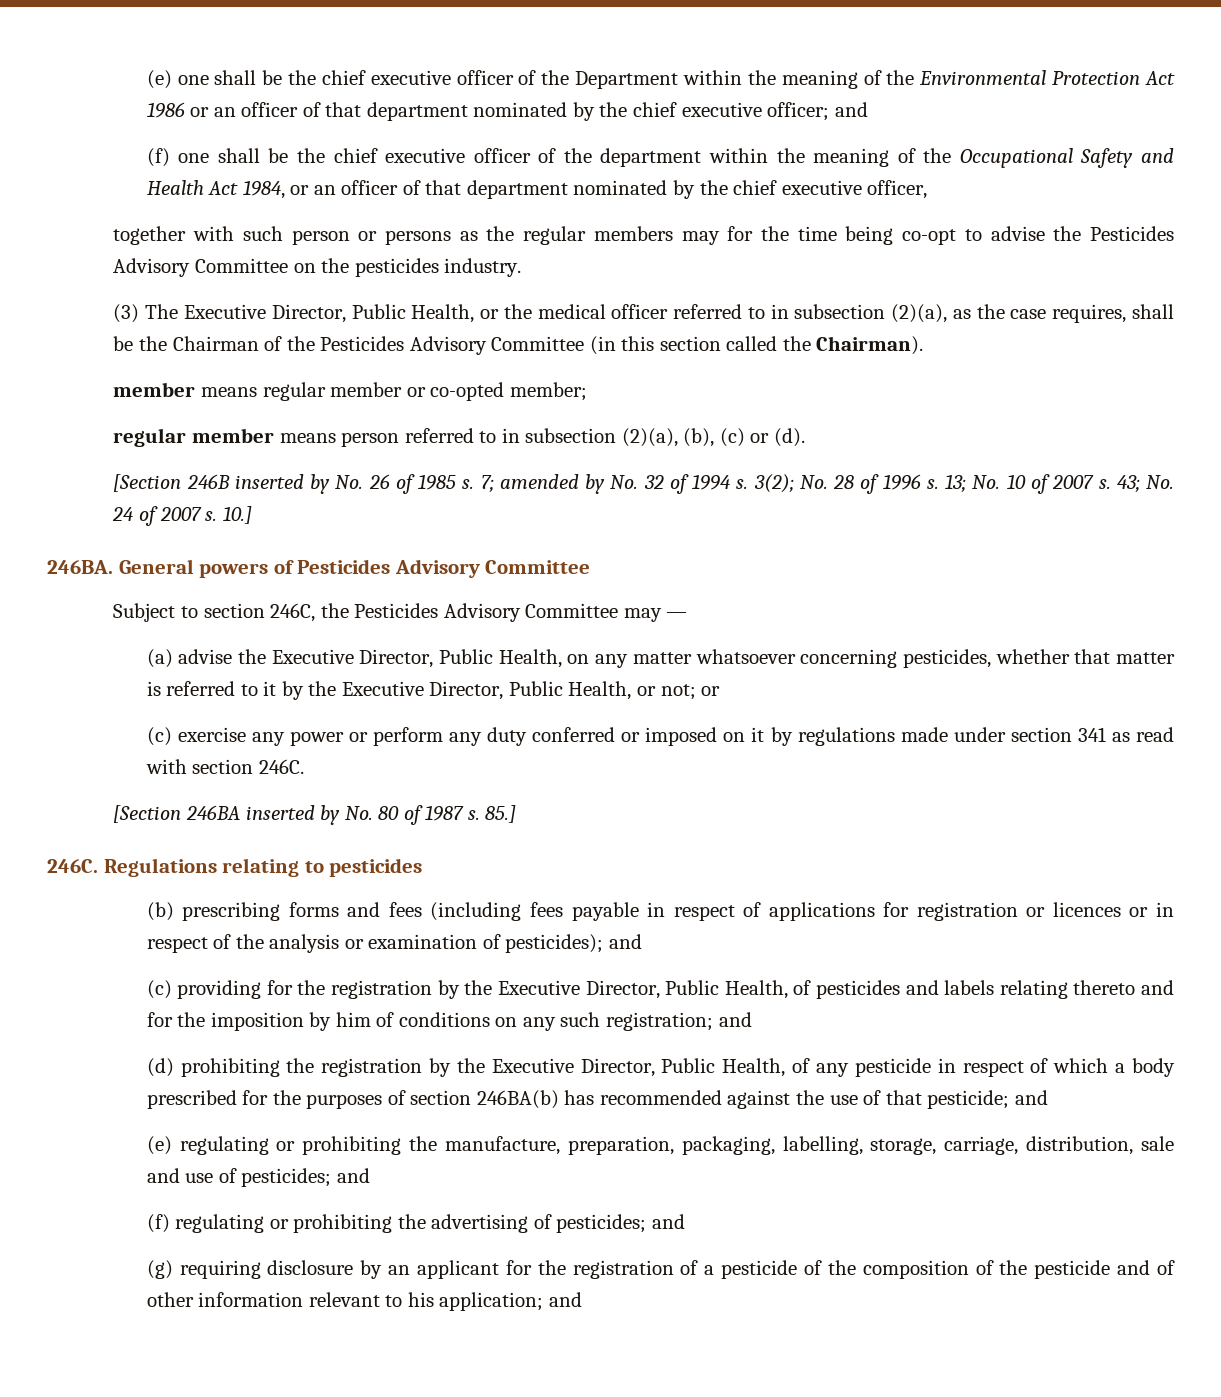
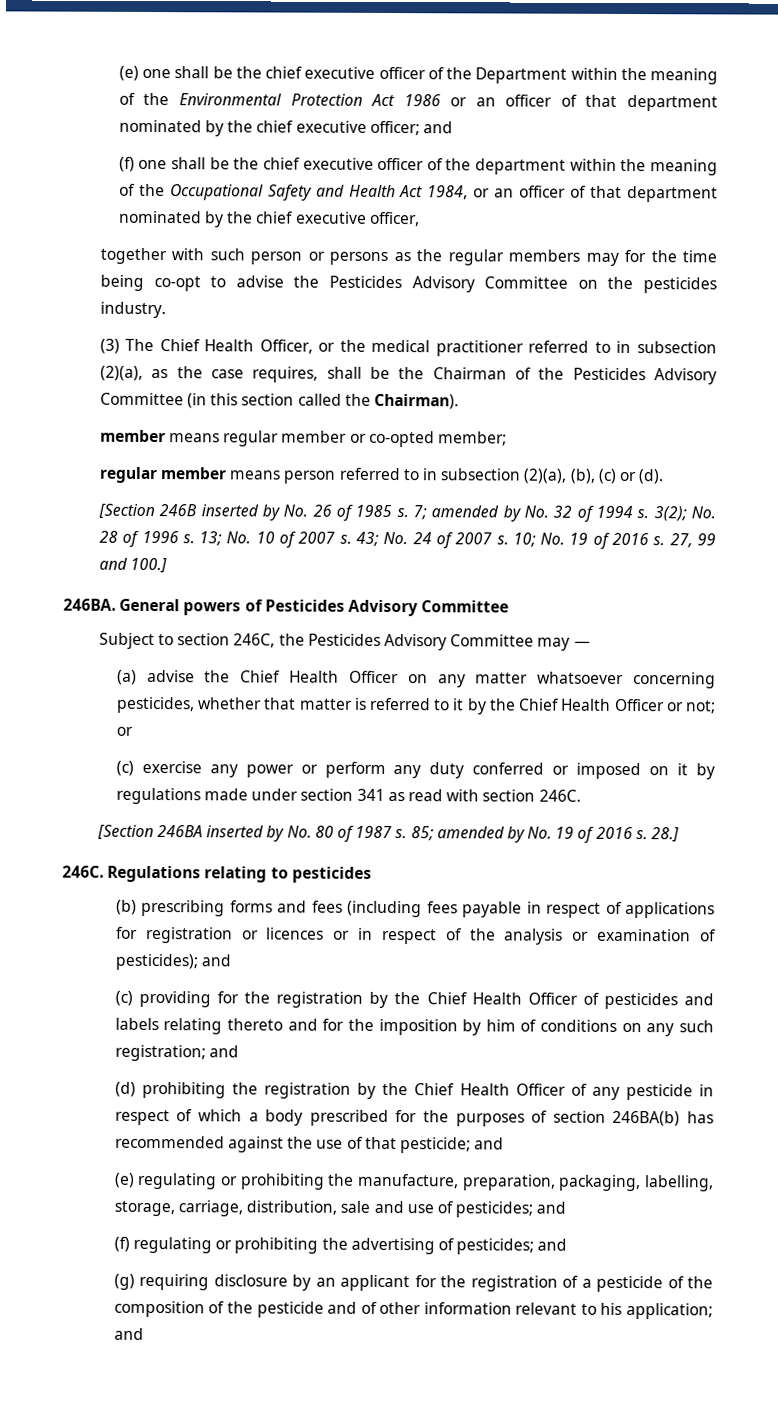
[183,304,475,323] Executive Director, Public Health, -> [159,339,313,354] Chief Health Officer,
[611,304,669,319] officer -> [435,340,524,357] practitioner
[222,506,252,524] 10.] -> [512,532,717,549] [98,557,168,574] 10; No. 19 of 2016 s. 27, 99 and 100.]
[271,649,562,668] Executive Director, Public Health, -> [240,670,399,684] Chief Health Officer
[341,681,632,700] Executive Director, Public Health, -> [519,698,665,712] Chief Health Officer
[485,805,517,823] 85.] -> [410,826,680,843] 85; amended by No. 19 of 2016 s. 28.]
[497,980,788,999] Executive Director, Public Health, -> [426,992,578,1005] Chief Health Officer
[491,1058,786,1077] Executive Director, Public Health, -> [414,1083,566,1096] Chief Health Officer

